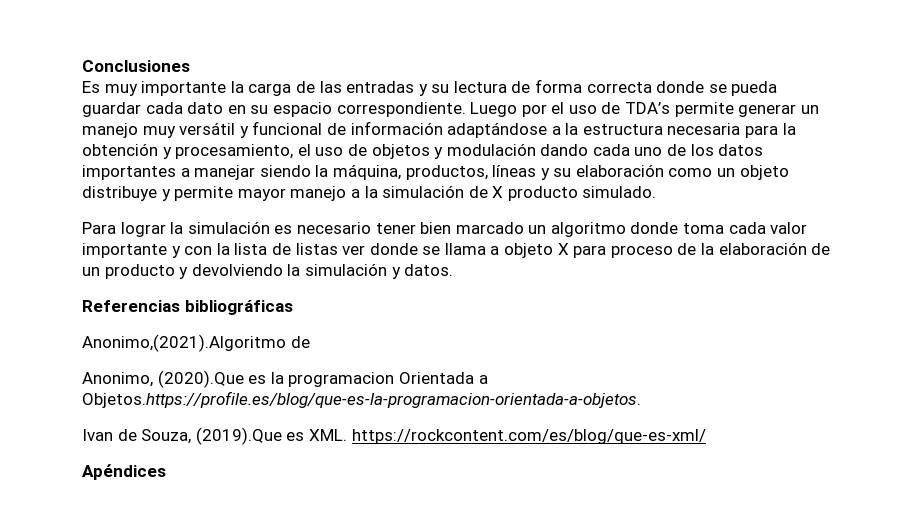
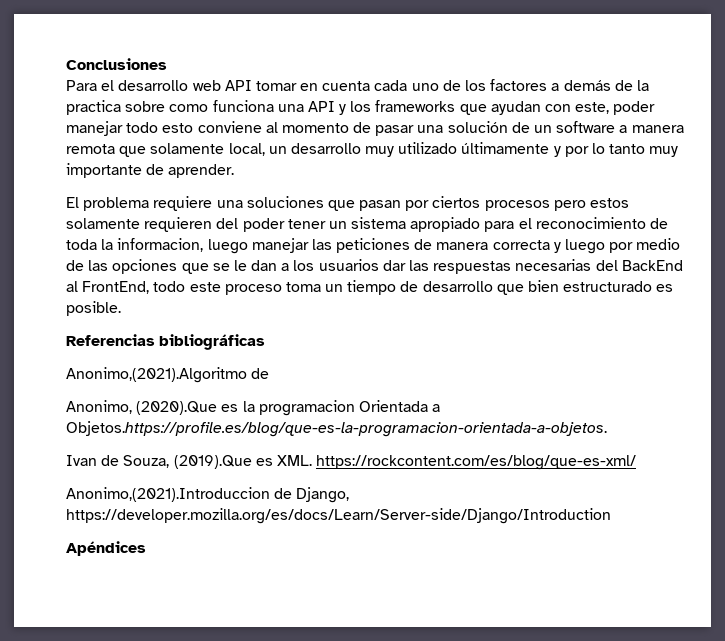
[82,79,778,96] [82,102,819,117] [82,121,796,138] [82,143,764,159] [82,164,789,180] [82,185,657,201] [82,221,808,237] [82,242,831,258] [82,263,454,279] Es muy importante la carga de las entradas y su lectura de forma correcta donde se pueda guardar cada dato en su espacio correspondiente. Luego por el uso de TDA’s permite generar un manejo muy versátil y funcional de información adaptándose a la estructura necesaria para la obtención y procesamiento, el uso de objetos y modulación dando cada uno de los datos importantes a manejar siendo la máquina, productos, líneas y su elaboración como un objeto distribuye y permite mayor manejo a la simulación de X producto simulado. // Para lograr la simulación es necesario tener bien marcado un algoritmo donde toma cada valor importante y con la lista de listas ver donde se llama a objeto X para proceso de la elaboración de un producto y devolviendo la simulación y datos. -> [66,79,649,91] [66,100,656,115] [66,121,684,136] [66,142,679,157] [66,163,235,178] [66,196,630,211] [66,217,669,232] [66,238,681,254] [66,259,683,274] [66,280,674,295] [66,301,121,316] Para el desarrollo web API tomar en cuenta cada uno de los factores a demás de la practica sobre como funciona una API y los frameworks que ayudan con este, poder manejar todo esto conviene al momento de pasar una solución de un software a manera remota que solamente local, un desarrollo muy utilizado últimamente y por lo tanto muy importante de aprender. // El problema requiere una soluciones que pasan por ciertos procesos pero estos solamente requieren del poder tener un sistema apropiado para el reconocimiento de toda la informacion, luego manejar las peticiones de manera correcta y luego por medio de las opciones que se le dan a los usuarios dar las respuestas necesarias del BackEnd al FrontEnd, todo este proceso toma un tiempo de desarrollo que bien estructurado es posible.
(706, 436) none -> [66,487,350,503] [66,508,611,524] // Anonimo,(2021).Introduccion de Django, https://developer.mozilla.org/es/docs/Learn/Server-side/Django/Introduction

